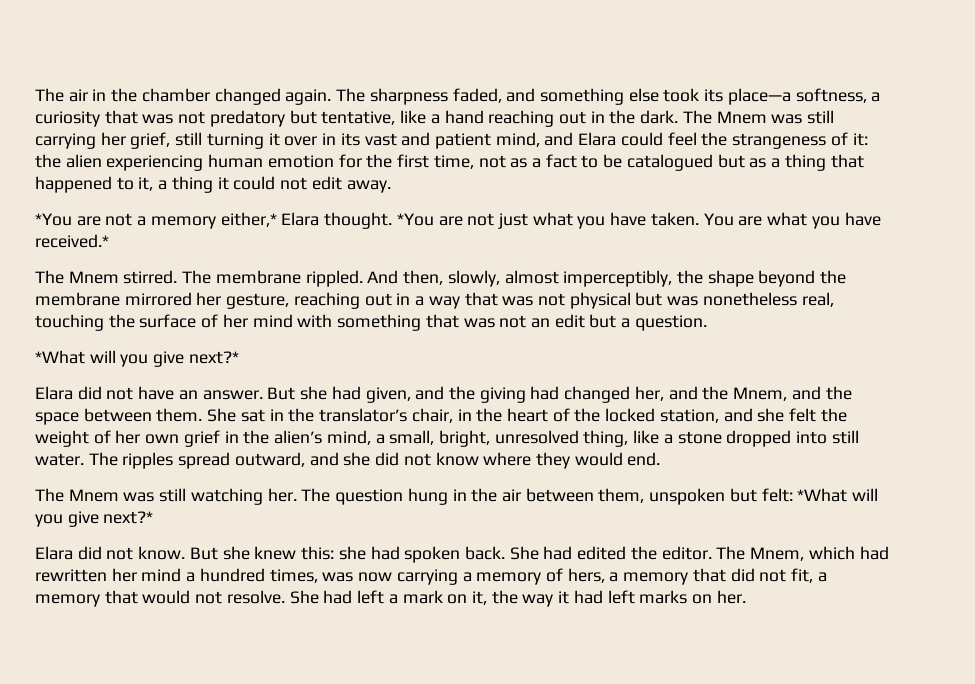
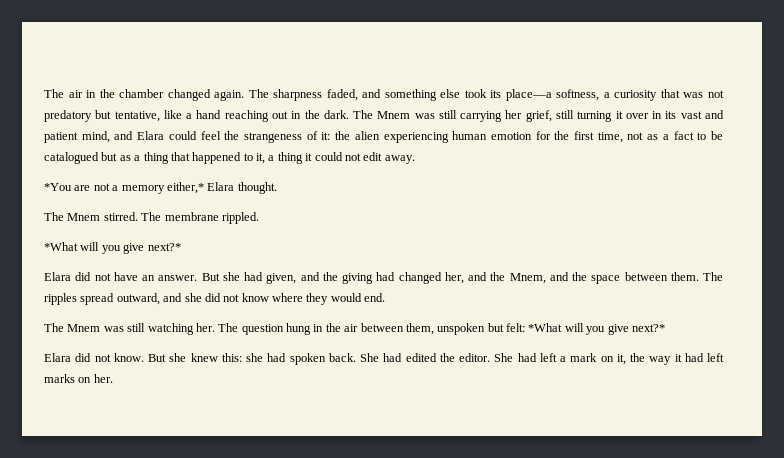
[396,212,881,229] [35,234,109,248] *You are not just what you have taken. You are what you have received.* -> (277, 188) none
[367,270,847,287] [35,292,834,309] [35,314,707,331] And then, slowly, almost imperceptibly, the shape beyond the membrane mirrored her gesture, reaching out in a way that was not physical but was nonetheless real, touching the surface of her mind with something that was not an edit but a question. -> (259, 218) none
[207,408,847,423] [35,430,859,447] [35,453,84,466] She sat in the translator’s chair, in the heart of the locked station, and she felt the weight of her own grief in the alien’s mind, a small, bright, unresolved thing, like a stone dropped into still water. -> (699, 276) none
[716,546,889,561] [35,568,827,585] [35,590,285,607] The Mnem, which had rewritten her mind a hundred times, was now carrying a memory of hers, a memory that did not fit, a memory that would not resolve. -> (490, 357) none

